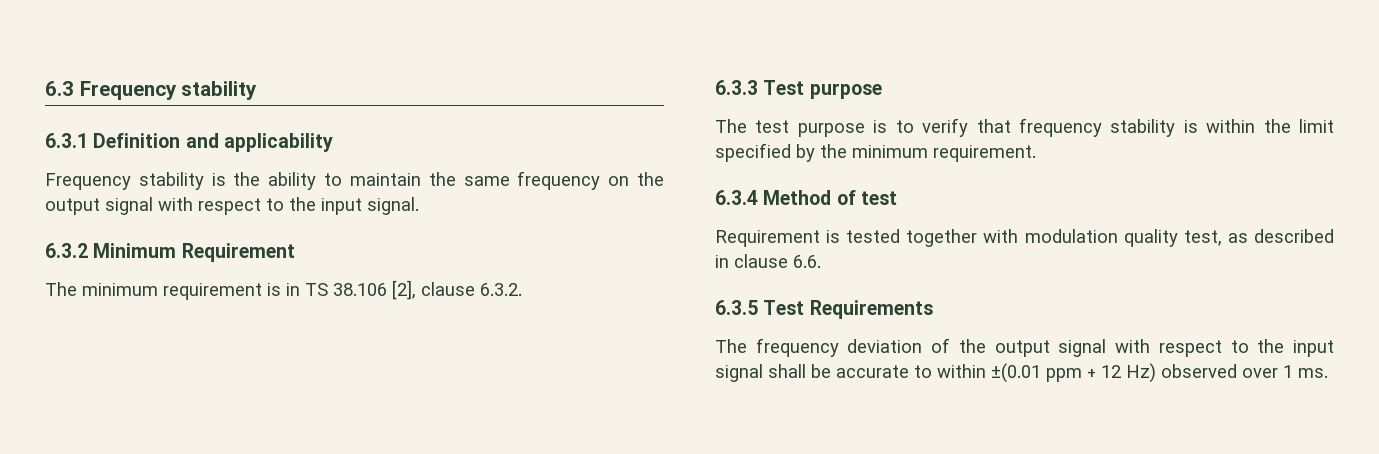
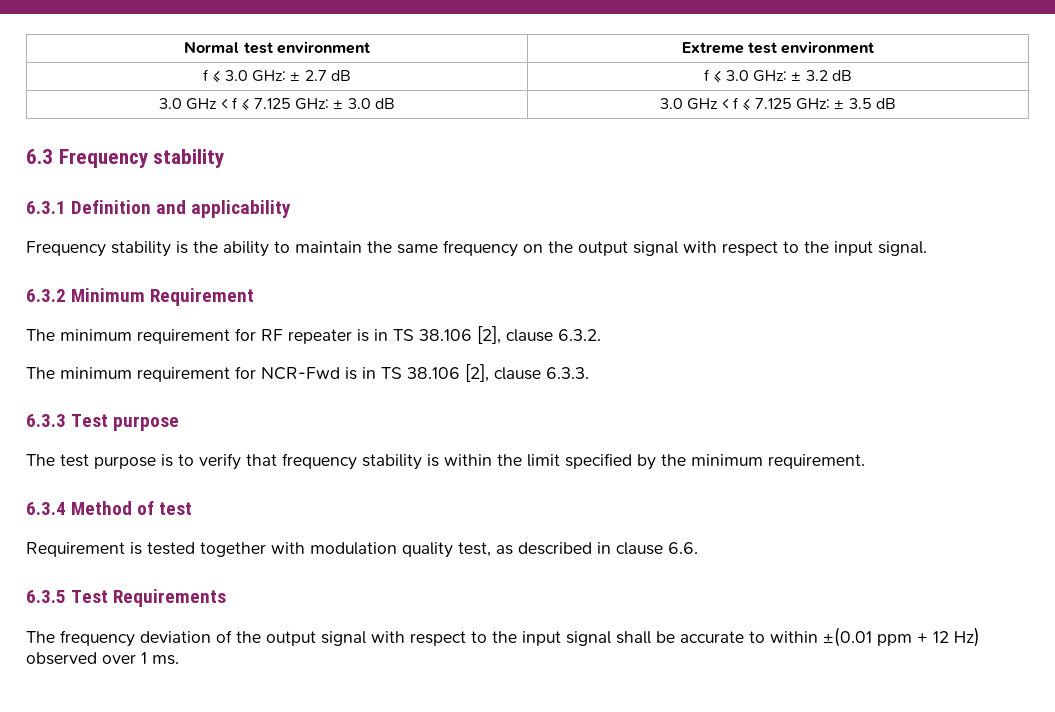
(45, 88) none -> [184,41,370,54] [681,41,875,54] [203,69,351,83] [704,69,852,83] [159,97,395,111] [660,97,896,111] Normal test environment | Extreme test environment // f ≤ 3.0 GHz: ± 2.7 dB | f ≤ 3.0 GHz: ± 3.2 dB // 3.0 GHz < f ≤ 7.125 GHz: ± 3.0 dB | 3.0 GHz < f ≤ 7.125 GHz: ± 3.5 dB //
(262, 291) none -> [235,328,352,344] for RF repeater
(522, 289) none -> [26,364,589,382] // The minimum requirement for NCR-Fwd is in TS 38.106 [2], clause 6.3.3.

